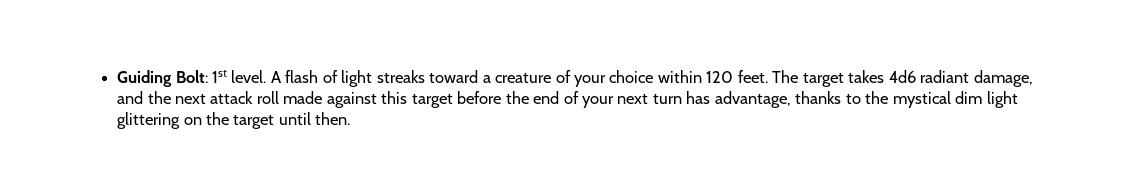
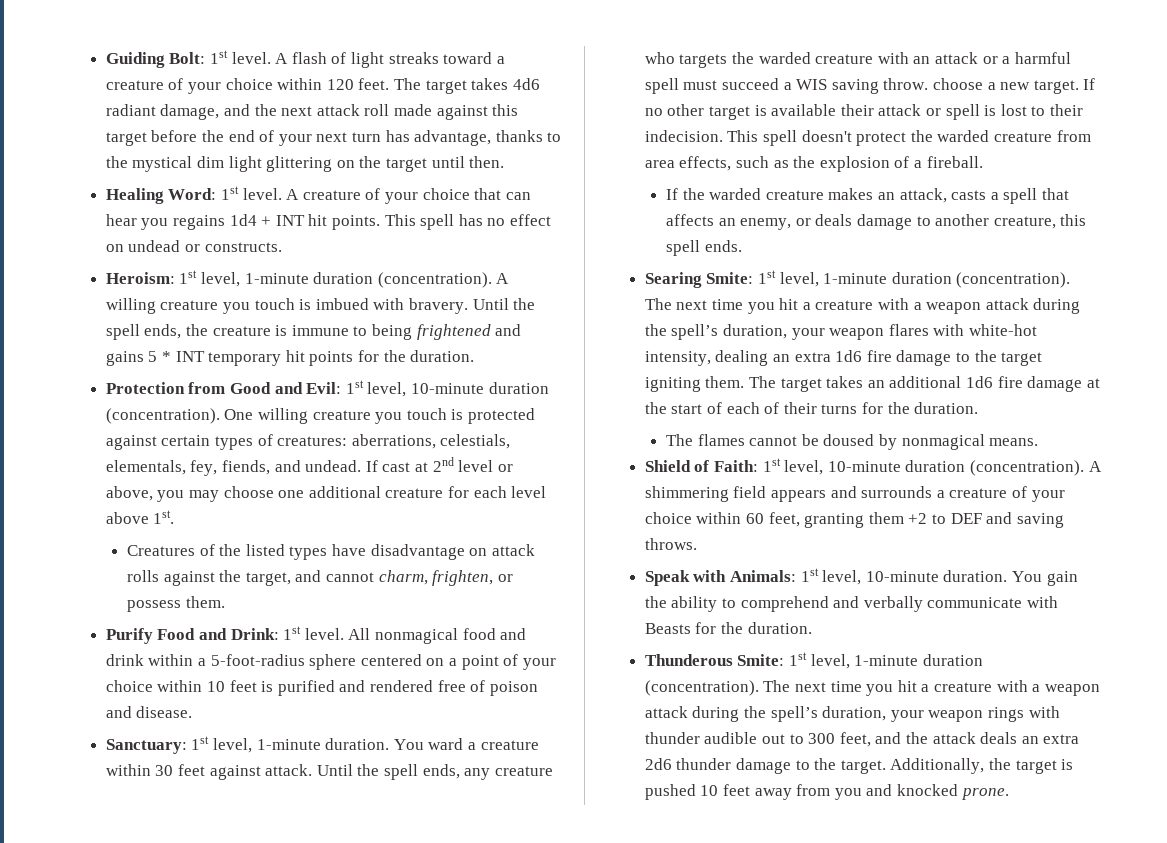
(351, 118) none -> [105,186,531,204] [105,214,551,230] [105,240,282,252] [105,270,510,288] [105,298,536,314] [105,324,522,340] [105,350,475,366] [105,380,549,397] [105,408,535,424] [105,434,511,450] [105,457,513,476] [105,486,547,502] [105,510,175,524] [126,544,535,560] [126,570,513,586] [126,596,225,612] [105,626,527,644] [105,654,556,670] [105,680,538,696] [105,706,193,718] [105,736,539,754] [105,764,553,780] [644,52,1071,68] [644,78,1096,94] [644,104,1083,120] [644,130,1091,146] [644,156,983,172] [665,188,1069,204] [665,214,1087,230] [665,240,742,256] [644,270,1071,288] [644,298,1081,314] [644,324,1037,340] [644,350,1043,366] [644,376,1100,392] [644,402,979,414] [665,434,1039,450] [644,458,1102,476] [644,486,1065,502] [644,512,1064,528] [644,538,697,550] [644,568,1078,586] [644,596,1058,612] [644,622,812,634] [644,652,983,669] [644,680,1100,696] [644,706,1060,722] [644,732,1080,747] [644,758,1074,774] [644,784,1009,800] // Healing Word: 1st level. A creature of your choice that can hear you regains 1d4 + INT hit points. This spell has no effect on undead or constructs. // Heroism: 1st level, 1-minute duration (concentration). A willing creature you touch is imbued with bravery. Until the spell ends, the creature is immune to being frightened and gains 5 * INT temporary hit points for the duration. // Protection from Good and Evil: 1st level, 10-minute duration (concentration). One willing creature you touch is protected against certain types of creatures: aberrations, celestials, elementals, fey, fiends, and undead. If cast at 2nd level or above, you may choose one additional creature for each level above 1st. // Creatures of the listed types have disadvantage on attack rolls against the target, and cannot charm, frighten, or possess them. // Purify Food and Drink: 1st level. All nonmagical food and drink within a 5-foot-radius sphere centered on a point of your choice within 10 feet is purified and rendered free of poison and disease. // Sanctuary: 1st level, 1-minute duration. You ward a creature within 30 feet against attack. Until the spell ends, any creature who targets the warded creature with an attack or a harmful spell must succeed a WIS saving throw. choose a new target. If no other target is available their attack or spell is lost to their indecision. This spell doesn't protect the warded creature from area effects, such as the explosion of a fireball. // If the warded creature makes an attack, casts a spell that affects an enemy, or deals damage to another creature, this spell ends. // Searing Smite: 1st level, 1-minute duration (concentration). The next time you hit a creature with a weapon attack during the spell’s duration, your weapon flares with white-hot intensity, dealing an extra 1d6 fire damage to the target igniting them. The target takes an additional 1d6 fire damage at the start of each of their turns for the duration. // The flames cannot be doused by nonmagical means. // Shield of Faith: 1st level, 10-minute duration (concentration). A shimmering field appears and surrounds a creature of your choice within 60 feet, granting them +2 to DEF and saving throws. // Speak with Animals: 1st level, 10-minute duration. You gain the ability to comprehend and verbally communicate with Beasts for the duration. // Thunderous Smite: 1st level, 1-minute duration (concentration). The next time you hit a creature with a weapon attack during the spell’s duration, your weapon rings with thunder audible out to 300 feet, and the attack deals an extra 2d6 thunder damage to the target. Additionally, the target is pushed 10 feet away from you and knocked prone.

